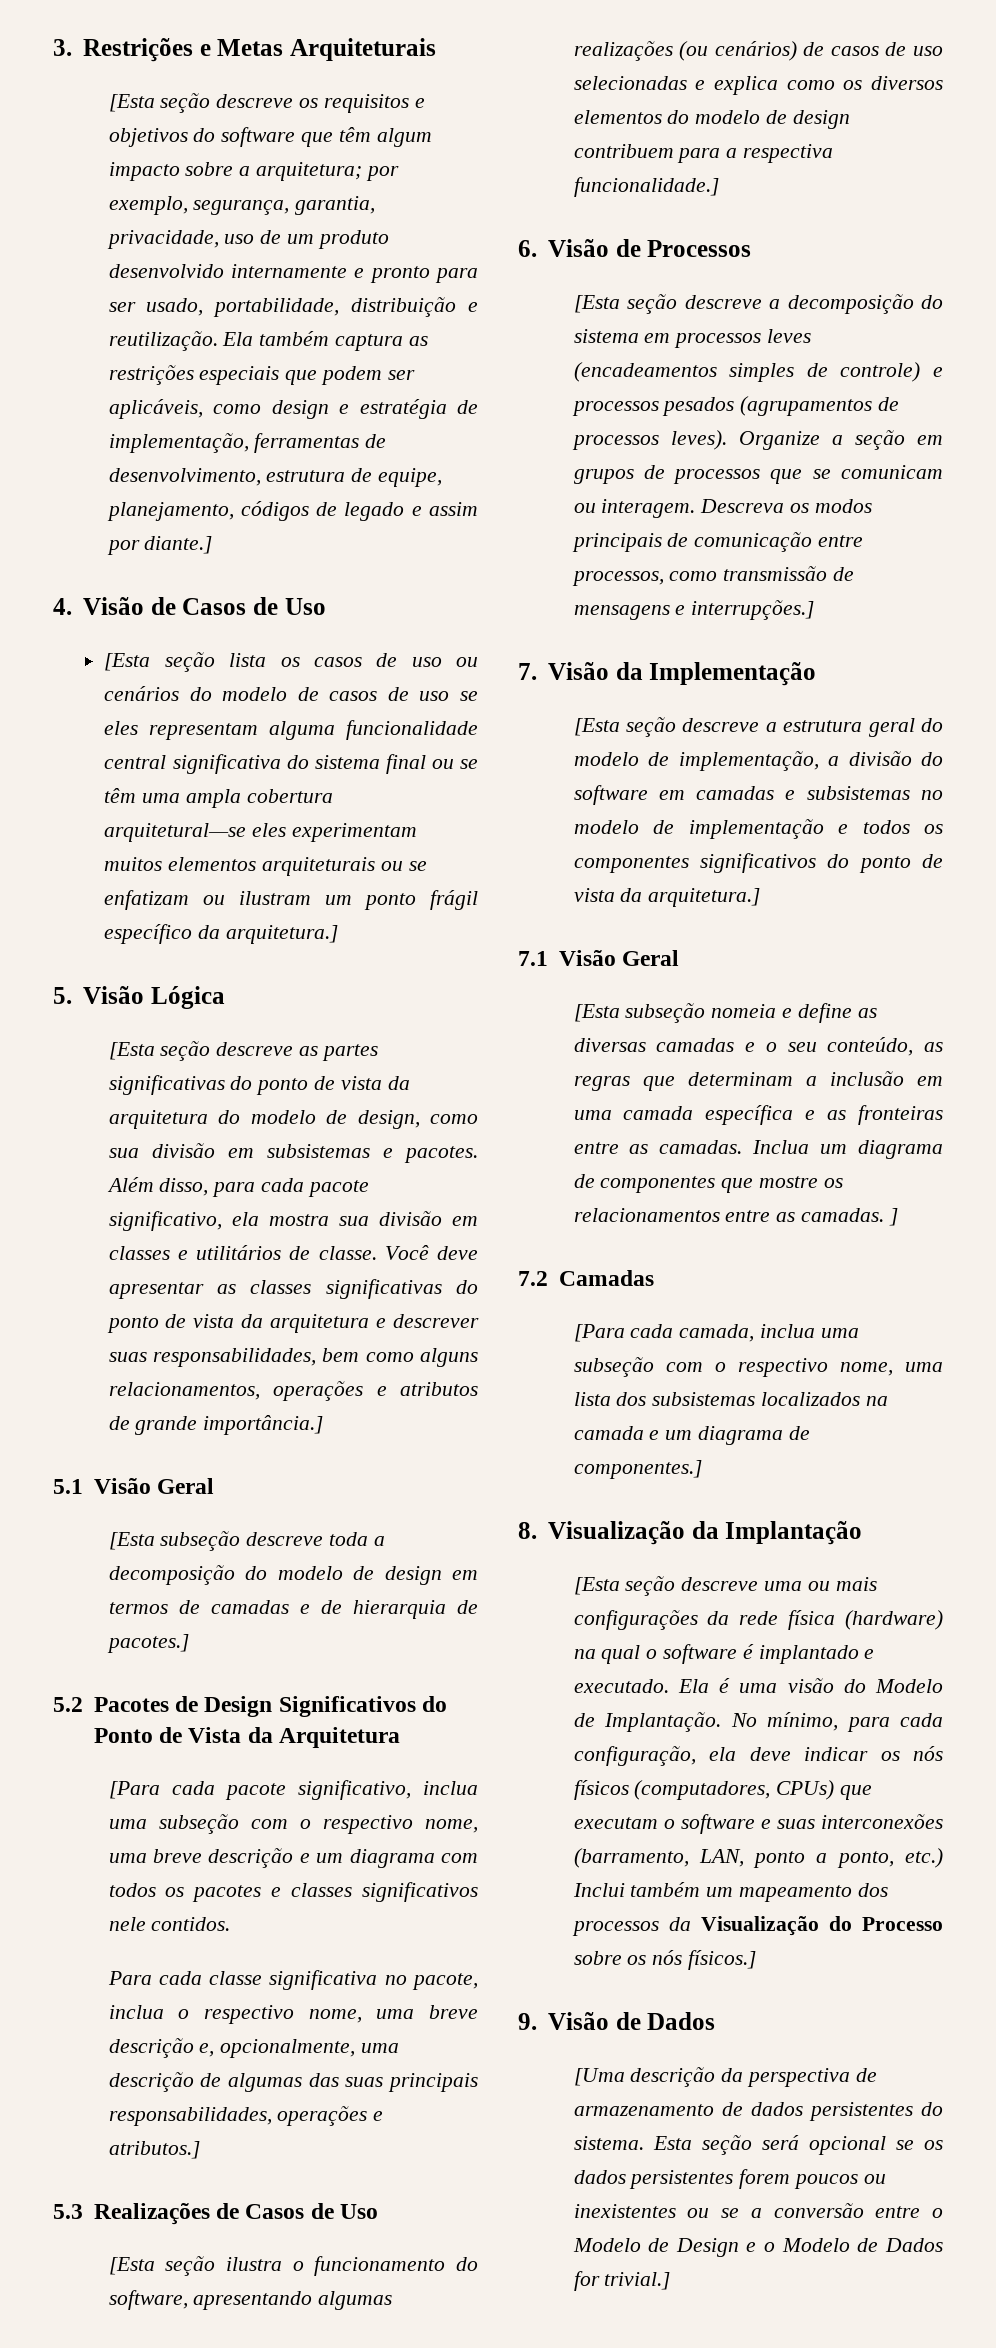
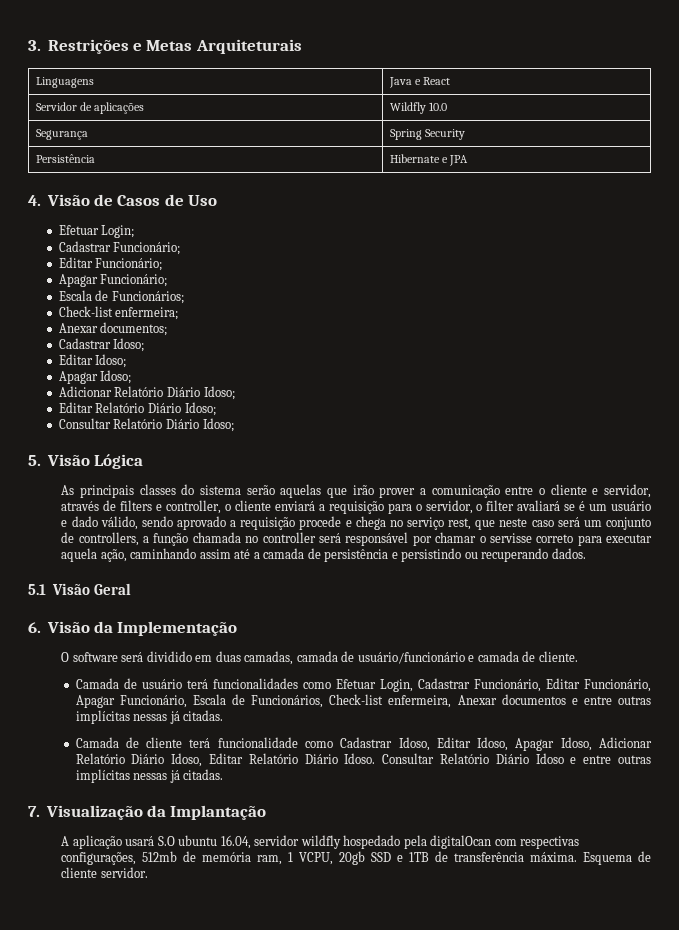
[108,93,425,113] [108,127,432,147] [108,162,399,181] [108,196,376,215] [106,230,389,249] [108,264,479,283] [108,297,478,317] [108,331,428,351] [108,365,415,385] [108,399,479,419] [108,433,387,453] [108,468,442,487] [106,501,478,521] [106,536,213,555] // [Esta seção descreve os requisitos e objetivos do software que têm algum impacto sobre a arquitetura; por exemplo, segurança, garantia, privacidade, uso de um produto desenvolvido internamente e pronto para ser usado, portabilidade, distribuição e reutilização. Ela também captura as restrições especiais que podem ser aplicáveis, como design e estratégia de implementação, ferramentas de desenvolvimento, estrutura de equipe, planejamento, códigos de legado e assim por diante.] -> [35,77,94,88] [388,77,451,88] [35,102,145,114] [389,102,447,114] [35,129,88,140] [389,129,465,140] [35,154,95,163] [389,154,469,166] // Linguagens | Java e React // Servidor de aplicações | Wildfly 10.0 // Segurança | Spring Security // Persistência | Hibernate e JPA
[104,652,479,672] [104,686,478,701] [104,720,478,740] [104,754,478,774] [104,788,333,808] [104,823,418,842] [104,857,427,876] [104,890,478,910] [104,924,339,944] [53,986,225,1009] [108,1041,378,1061] [108,1075,410,1095] [108,1110,478,1129] [108,1143,478,1163] [106,1177,369,1197] [108,1211,478,1231] [108,1245,479,1260] [108,1279,478,1299] [106,1314,479,1333] [108,1348,479,1367] [108,1381,478,1401] [108,1415,324,1435] [53,1478,215,1494] [108,1531,385,1551] [108,1565,479,1585] [108,1600,478,1619] [106,1634,189,1653] [53,1696,448,1717] [93,1727,401,1748] [108,1780,478,1800] [108,1814,478,1834] [108,1848,478,1868] [108,1882,479,1902] [108,1917,231,1931] [107,1970,478,1990] [108,2005,479,2024] [108,2038,399,2058] [108,2072,478,2092] [108,2106,384,2126] [108,2141,200,2159] [53,2203,379,2225] [108,2256,479,2276] [108,2290,393,2310] [573,41,944,61] [573,76,943,95] [573,110,850,129] [573,144,833,163] [573,177,719,197] [518,239,752,257] [573,294,943,314] [573,329,811,348] [573,362,943,382] [571,396,899,416] [571,430,943,450] [573,465,943,484] [573,499,872,518] [571,532,863,552] [571,566,854,586] [573,600,815,620] [518,662,817,686] [573,717,943,737] [573,751,943,771] [573,785,943,805] [573,819,943,839] [573,853,943,873] [573,888,761,907] [518,950,680,966] [573,1003,877,1023] [573,1037,943,1056] [573,1071,943,1091] [573,1105,943,1125] [573,1140,943,1159] [573,1174,843,1193] [573,1208,898,1226] [518,1270,654,1286] [573,1324,859,1342] [573,1357,943,1377] [573,1392,888,1406] [573,1426,810,1445] [573,1460,702,1479] [518,1521,863,1545] [573,1576,877,1596] [573,1610,943,1630] [573,1644,875,1664] [573,1678,944,1693] [573,1712,943,1732] [573,1746,943,1766] [573,1780,872,1800] [573,1814,943,1834] [573,1848,944,1868] [572,1882,888,1902] [571,1916,943,1936] [573,1950,756,1970] [518,2012,716,2030] [573,2067,877,2087] [573,2102,943,2121] [573,2135,944,2155] [573,2169,886,2189] [573,2203,944,2218] [572,2238,943,2257] [573,2271,671,2291] [Esta seção lista os casos de uso ou cenários do modelo de casos de uso se eles representam alguma funcionalidade central significativa do sistema final ou se têm uma ampla cobertura arquitetural—se eles experimentam muitos elementos arquiteturais ou se enfatizam ou ilustram um ponto frágil específico da arquitetura.] // 5. Visão Lógica // [Esta seção descreve as partes significativas do ponto de vista da arquitetura do modelo de design, como sua divisão em subsistemas e pacotes. Além disso, para cada pacote significativo, ela mostra sua divisão em classes e utilitários de classe. Você deve apresentar as classes significativas do ponto de vista da arquitetura e descrever suas responsabilidades, bem como alguns relacionamentos, operações e atributos de grande importância.] // 5.1 Visão Geral // [Esta subseção descreve toda a decomposição do modelo de design em termos de camadas e de hierarquia de pacotes.] // 5.2 Pacotes de Design Significativos do Ponto de Vista da Arquitetura // [Para cada pacote significativo, inclua uma subseção com o respectivo nome, uma breve descrição e um diagrama com todos os pacotes e classes significativos nele contidos. // Para cada classe significativa no pacote, inclua o respectivo nome, uma breve descrição e, opcionalmente, uma descrição de algumas das suas principais responsabilidades, operações e atributos.] // 5.3 Realizações de Casos de Uso // [Esta seção ilustra o funcionamento do software, apresentando algumas realizações (ou cenários) de casos de uso selecionadas e explica como os diversos elementos do modelo de design contribuem para a respectiva funcionalidade.] // 6. Visão de Processos // [Esta seção descreve a decomposição do sistema em processos leves (encadeamentos simples de controle) e processos pesados (agrupamentos de processos leves). Organize a seção em grupos de processos que se comunicam ou interagem. Descreva os modos principais de comunicação entre processos, como transmissão de mensagens e interrupções.] // 7. Visão da Implementação // [Esta seção descreve a estrutura geral do modelo de implementação, a divisão do software em camadas e subsistemas no modelo de implementação e todos os componentes significativos do ponto de vista da arquitetura.] // 7.1 Visão Geral // [Esta subseção nomeia e define as diversas camadas e o seu conteúdo, as regras que determinam a inclusão em uma camada específica e as fronteiras entre as camadas. Inclua um diagrama de componentes que mostre os relacionamentos entre as camadas. ] // 7.2 Camadas // [Para cada camada, inclua uma subseção com o respectivo nome, uma lista dos subsistemas localizados na camada e um diagrama de componentes.] // 8. Visualização da Implantação // [Esta seção descreve uma ou mais configurações da rede física (hardware) na qual o software é implantado e executado. Ela é uma visão do Modelo de Implantação. No mínimo, para cada configuração, ela deve indicar os nós físicos (computadores, CPUs) que executam o software e suas interconexões (barramento, LAN, ponto a ponto, etc.) Inclui também um mapeamento dos processos da Visualização do Processo sobre os nós físicos.] // 9. Visão de Dados // [Uma descrição da perspectiva de armazenamento de dados persistentes do sistema. Esta seção será opcional se os dados persistentes forem poucos ou inexistentes ou se a conversão entre o Modelo de Design e o Modelo de Dados for trivial.] -> [58,225,135,238] [58,241,181,255] [58,257,163,271] [58,274,168,287] [58,290,184,304] [58,306,179,320] [58,322,168,336] [58,338,145,352] [58,354,127,368] [58,370,132,384] [58,386,235,400] [58,402,216,416] [58,418,234,432] [28,454,143,469] [61,484,652,498] [61,500,651,514] [61,516,652,530] [61,532,652,546] [61,548,586,562] [28,583,131,595] [28,621,238,636] [61,651,578,665] [75,678,651,692] [75,694,651,708] [75,710,224,724] [75,737,653,751] [75,753,651,767] [75,769,224,783] [28,805,267,820] [61,835,580,849] [61,851,651,865] [61,867,148,878] Efetuar Login; // Cadastrar Funcionário; // Editar Funcionário; // Apagar Funcionário; // Escala de Funcionários; // Check-list enfermeira; // Anexar documentos; // Cadastrar Idoso; // Editar Idoso; // Apagar Idoso; // Adicionar Relatório Diário Idoso; // Editar Relatório Diário Idoso; // Consultar Relatório Diário Idoso; // 5. Visão Lógica // As principais classes do sistema serão aquelas que irão prover a comunicação entre o cliente e servidor, através de filters e controller, o cliente enviará a requisição para o servidor, o filter avaliará se é um usuário e dado válido, sendo aprovado a requisição procede e chega no serviço rest, que neste caso será um conjunto de controllers, a função chamada no controller será responsável por chamar o servisse correto para executar aquela ação, caminhando assim até a camada de persistência e persistindo ou recuperando dados. // 5.1 Visão Geral // 6. Visão da Implementação // O software será dividido em duas camadas, camada de usuário/funcionário e camada de cliente. // Camada de usuário terá funcionalidades como Efetuar Login, Cadastrar Funcionário, Editar Funcionário, Apagar Funcionário, Escala de Funcionários, Check-list enfermeira, Anexar documentos e entre outras implícitas nessas já citadas. // Camada de cliente terá funcionalidade como Cadastrar Idoso, Editar Idoso, Apagar Idoso, Adicionar Relatório Diário Idoso, Editar Relatório Diário Idoso. Consultar Relatório Diário Idoso e entre outras implícitas nessas já citadas. // 7. Visualização da Implantação // A aplicação usará S.O ubuntu 16.04, servidor wildfly hospedado pela digitalOcan com respectivas configurações, 512mb de memória ram, 1 VCPU, 20gb SSD e 1TB de transferência máxima. Esquema de cliente servidor.

